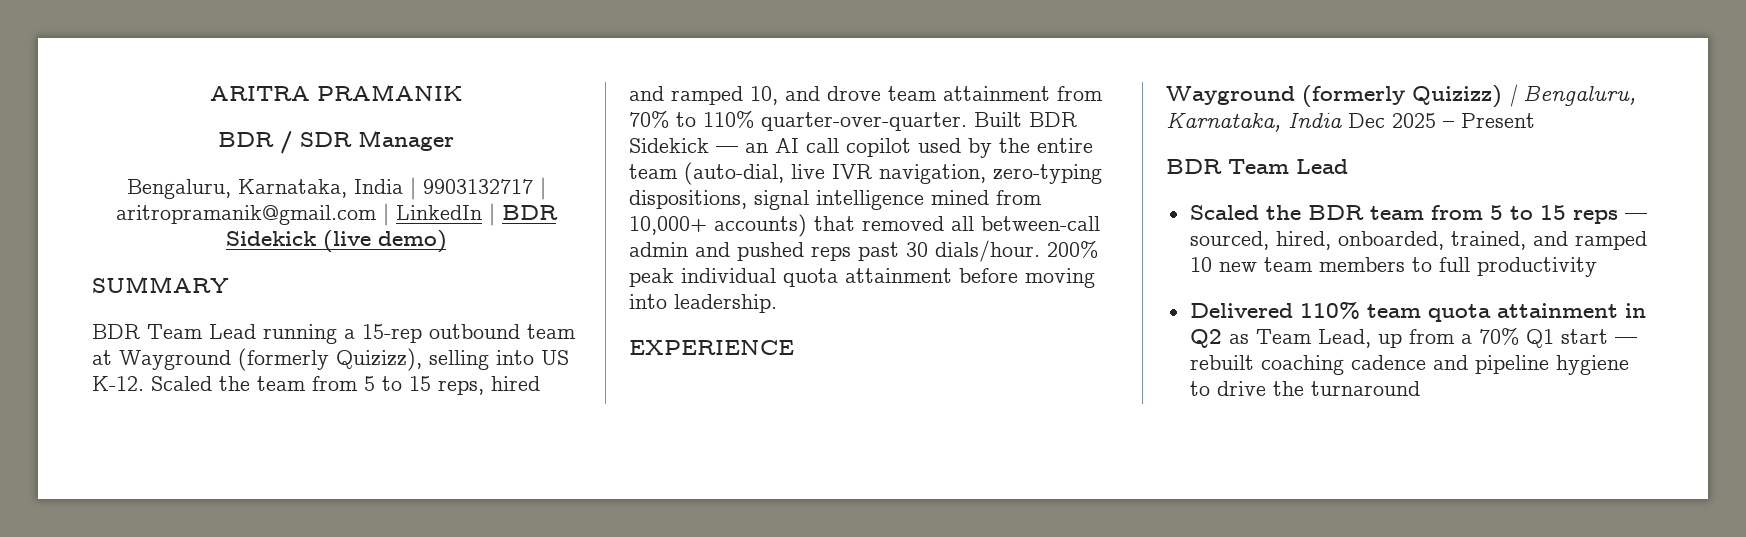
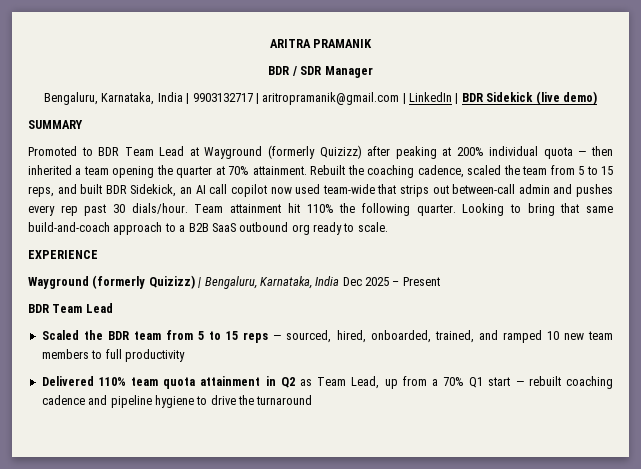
[92,324,576,344] [92,348,569,371] [92,376,212,391] BDR Team Lead running a 15-rep outbound team at Wayground (formerly Quizizz), selling into US K-12. Scaled -> [28,145,613,159] [28,165,502,178] Promoted to BDR Team Lead at Wayground (formerly Quizizz) after peaking at 200% individual quota — then inherited a team opening the quarter at 70% attainment. Rebuilt the coaching cadence, scaled
[491,376,540,391] [629,86,1103,105] [629,110,1077,131] [629,138,1093,158] [629,162,1102,185] [629,190,1042,210] [629,214,1100,237] [629,240,1098,262] [629,268,1095,288] [629,294,777,313] hired and ramped 10, and drove team attainment from 70% to 110% quarter-over-quarter. Built BDR Sidekick — an AI call copilot used by the entire team (auto-dial, live IVR navigation, zero-typing dispositions, signal intelligence mined from 10,000+ accounts) that removed all between-call admin and pushed reps past 30 dials/hour. 200% peak individual quota attainment before moving into leadership. -> [57,184,613,197] [28,203,613,216] [28,222,388,235] and built BDR Sidekick, an AI call copilot now used team-wide that strips out between-call admin and pushes every rep past 30 dials/hour. Team attainment hit 110% the following quarter. Looking to bring that same build-and-coach approach to a B2B SaaS outbound org ready to scale.

